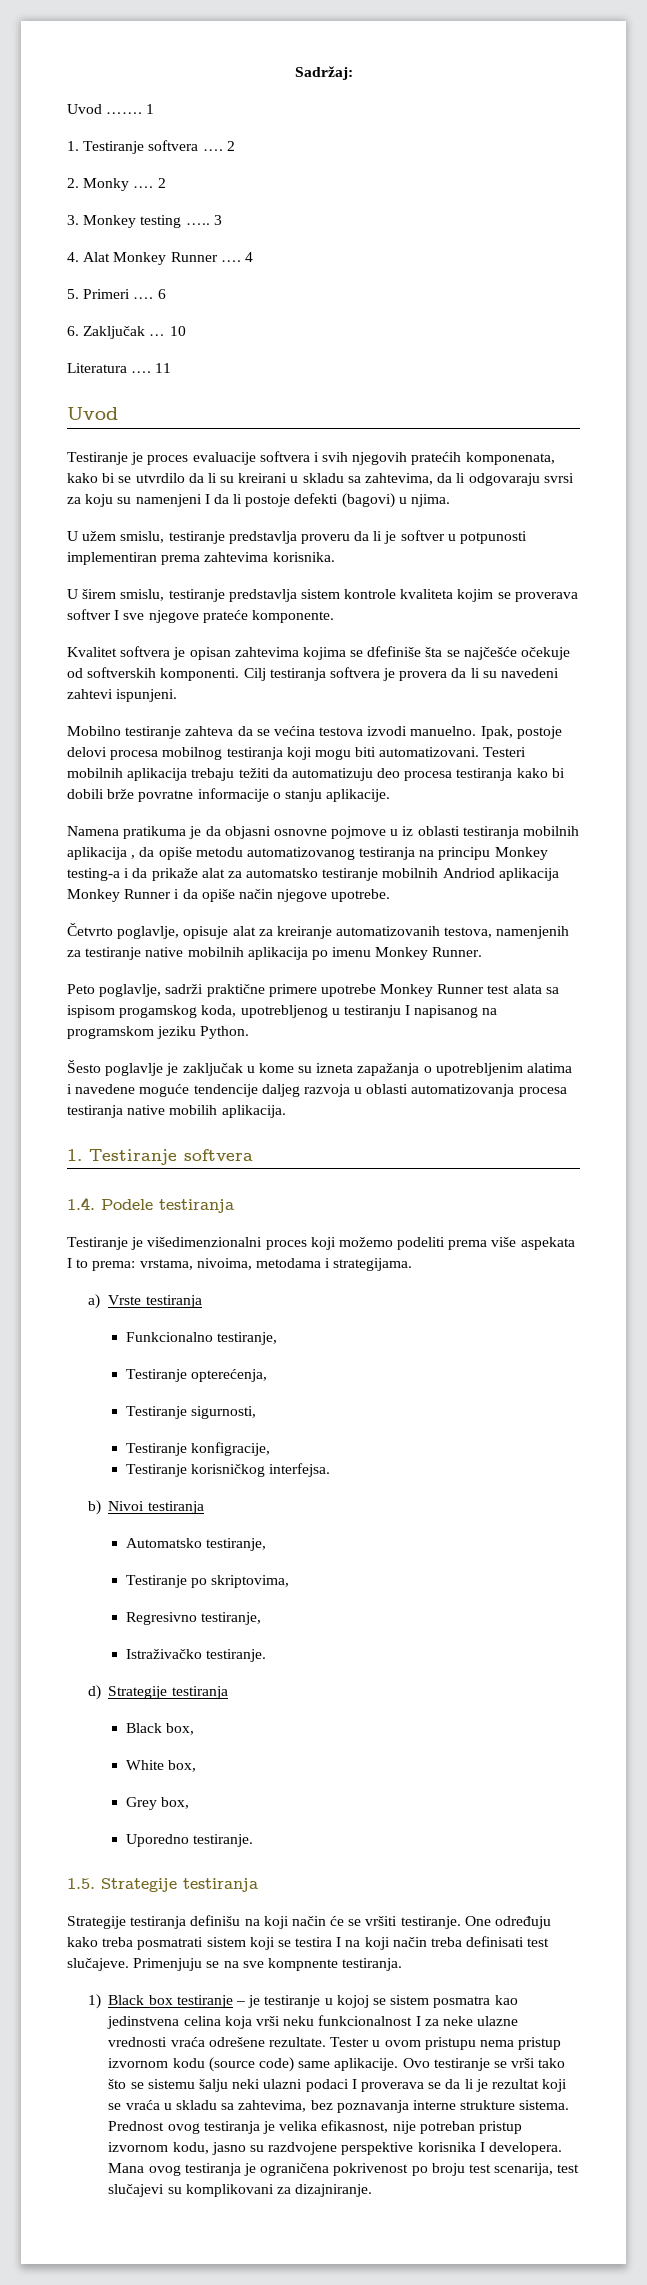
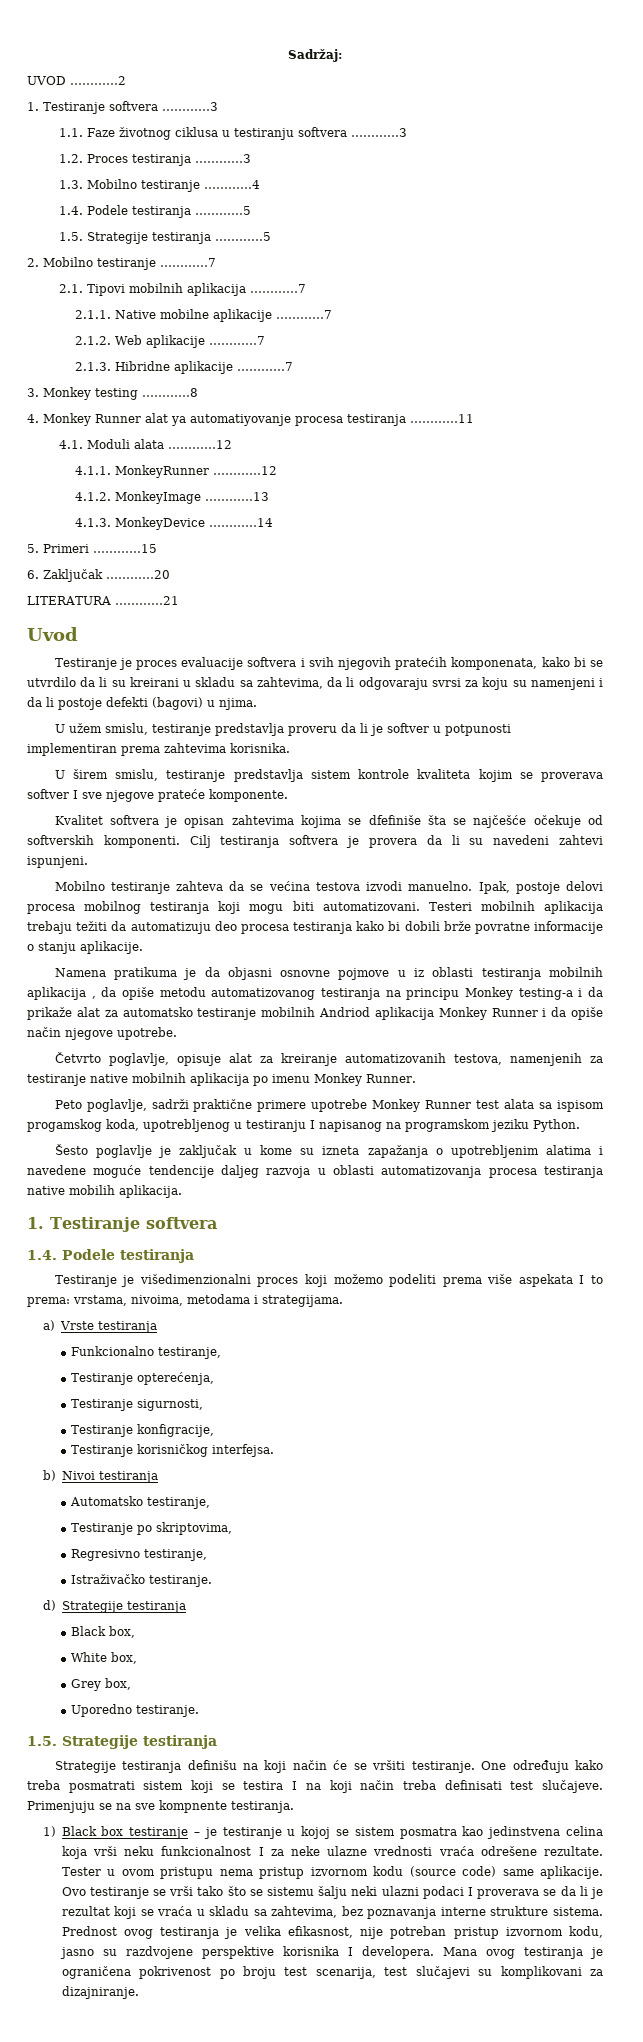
[67,104,155,114] [67,140,235,154] [67,178,166,191] Uvod ……. 1 // 1. Testiranje softvera …. 2 // 2. Monky …. 2 -> [27,76,126,85] [27,101,218,114] [58,127,407,140] [58,154,251,166] [58,179,260,192] [58,205,251,218] [58,232,271,244] [27,257,216,270] [58,283,306,296] [74,309,332,322] [74,335,265,348] [74,361,293,374] UVOD …………2 // 1. Testiranje softvera …………3 // 1.1. Faze životnog ciklusa u testiranju softvera …………3 // 1.2. Proces testiranja …………3 // 1.3. Mobilno testiranje …………4 // 1.4. Podele testiranja …………5 // 1.5. Strategije testiranja …………5 // 2. Mobilno testiranje …………7 // 2.1. Tipovi mobilnih aplikacija …………7 // 2.1.1. Native mobilne aplikacije …………7 // 2.1.2. Web aplikacije …………7 // 2.1.3. Hibridne aplikacije …………7
[185,215,222,225] ….. 3 -> [142,388,198,397] …………8
[83,252,253,265] Alat Monkey Runner …. 4 -> [43,413,474,426] [58,439,232,449] [74,465,277,478] [74,491,269,504] [74,517,273,530] Monkey Runner alat ya automatiyovanje procesa testiranja …………11 // 4.1. Moduli alata …………12 // 4.1.1. MonkeyRunner …………12 // 4.1.2. MonkeyImage …………13 // 4.1.3. MonkeyDevice …………14
[133,289,166,299] …. 6 -> [93,544,157,553] …………15
[149,326,186,336] [67,363,172,373] … 10 // Literatura …. 11 -> [106,570,170,579] [27,596,179,605] …………20 // LITERATURA …………21
[204,494,210,504] I -> [599,678,604,687] i

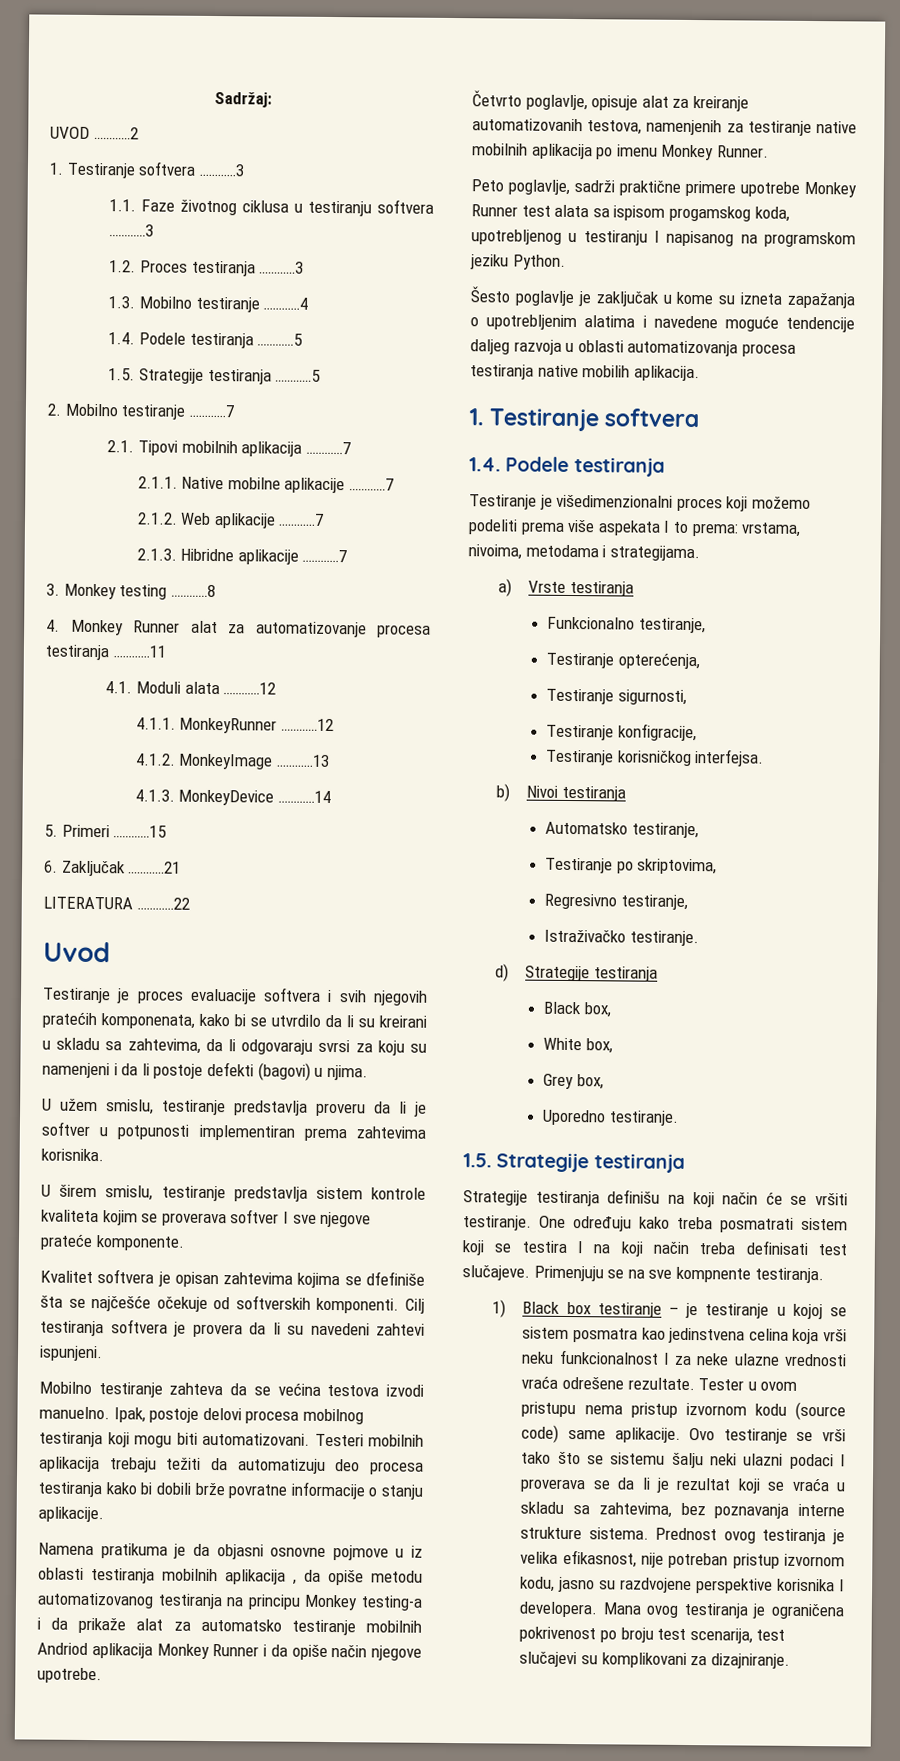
[171,414,291,426] ya automatiyovanje -> [228,621,367,638] za automatizovanje
[106,570,170,579] …………20 -> [128,861,182,874] …………21
[115,596,179,605] …………21 -> [136,897,190,910] …………22

